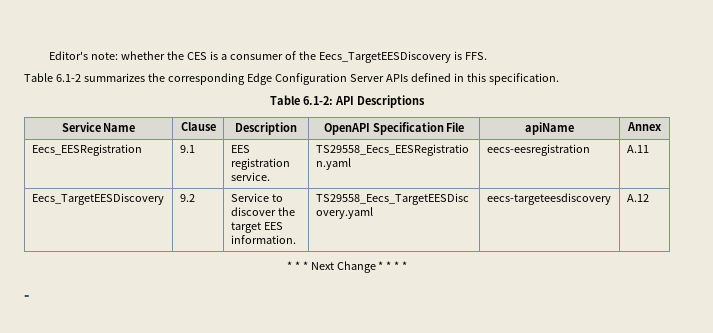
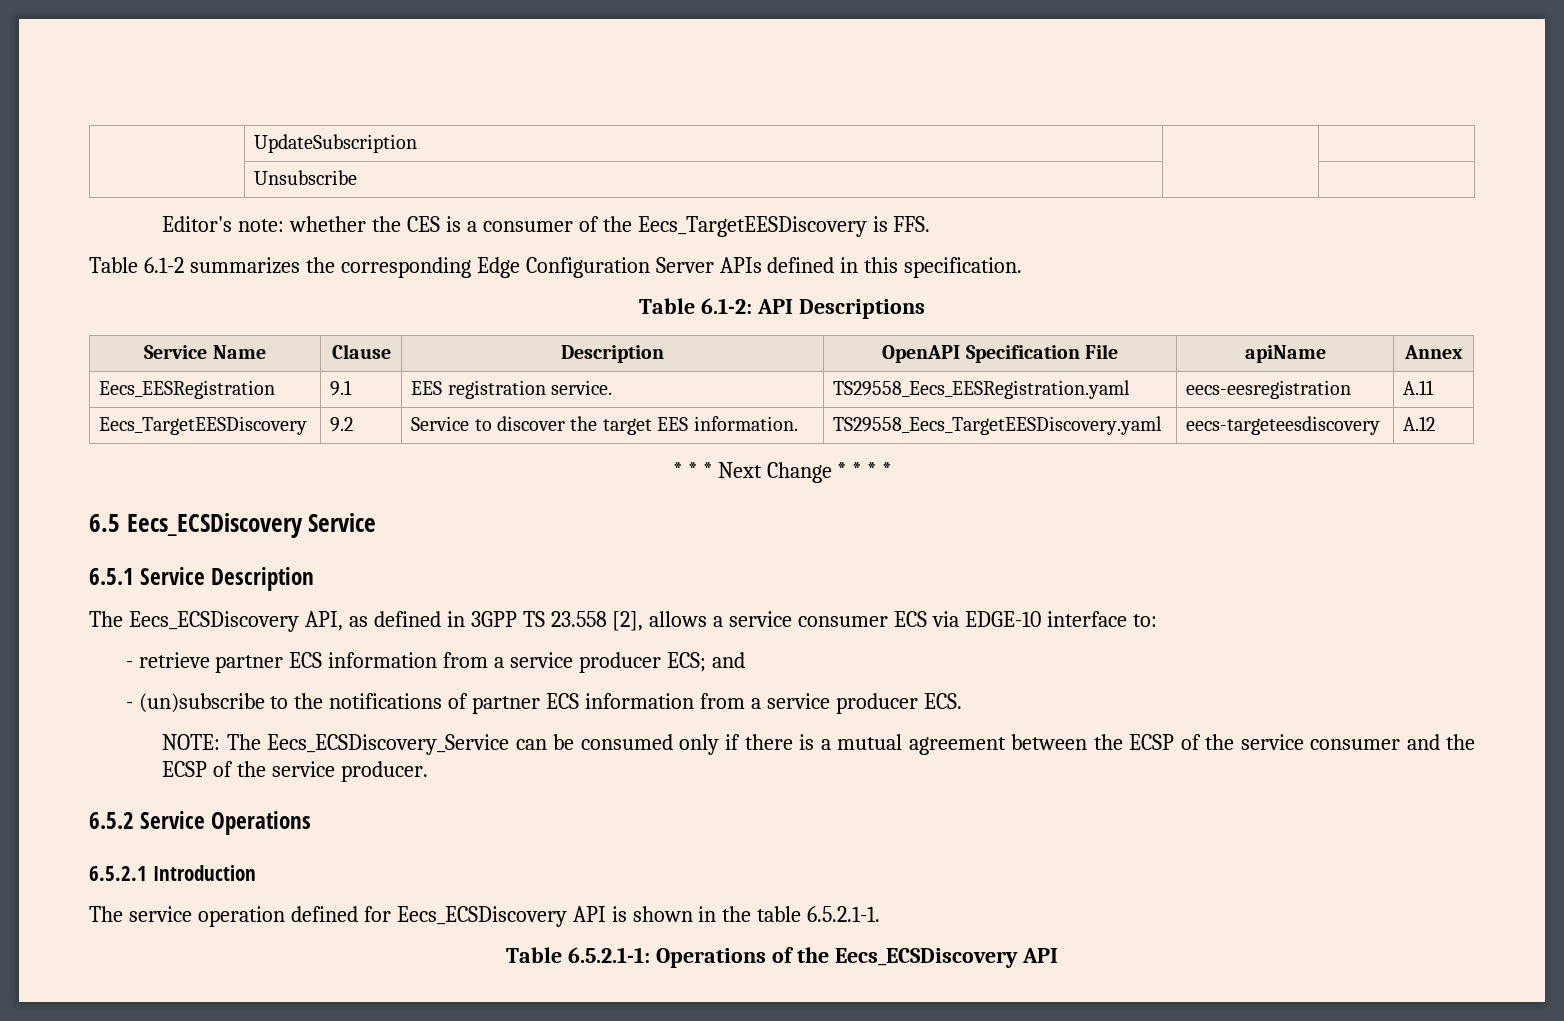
(49, 55) none -> [254,134,418,153] [254,170,358,185] | UpdateSubscription | | // | Unsubscribe | | //
[24,295,29,300] - -> [89,513,377,538] [89,567,315,591] [89,611,1157,632] [125,652,745,673] [125,693,962,714] [162,734,1475,755] [162,761,428,782] [89,811,312,835] [89,865,256,881] [89,906,881,927] [506,947,1058,968] 6.5 Eecs_ECSDiscovery Service // 6.5.1 Service Description // The Eecs_ECSDiscovery API, as defined in 3GPP TS 23.558 [2], allows a service consumer ECS via EDGE-10 interface to: // - retrieve partner ECS information from a service producer ECS; and // - (un)subscribe to the notifications of partner ECS information from a service producer ECS. // NOTE: The Eecs_ECSDiscovery_Service can be consumed only if there is a mutual agreement between the ECSP of the service consumer and the ECSP of the service producer. // 6.5.2 Service Operations // 6.5.2.1 Introduction // The service operation defined for Eecs_ECSDiscovery API is shown in the table 6.5.2.1-1. // Table 6.5.2.1-1: Operations of the Eecs_ECSDiscovery API

